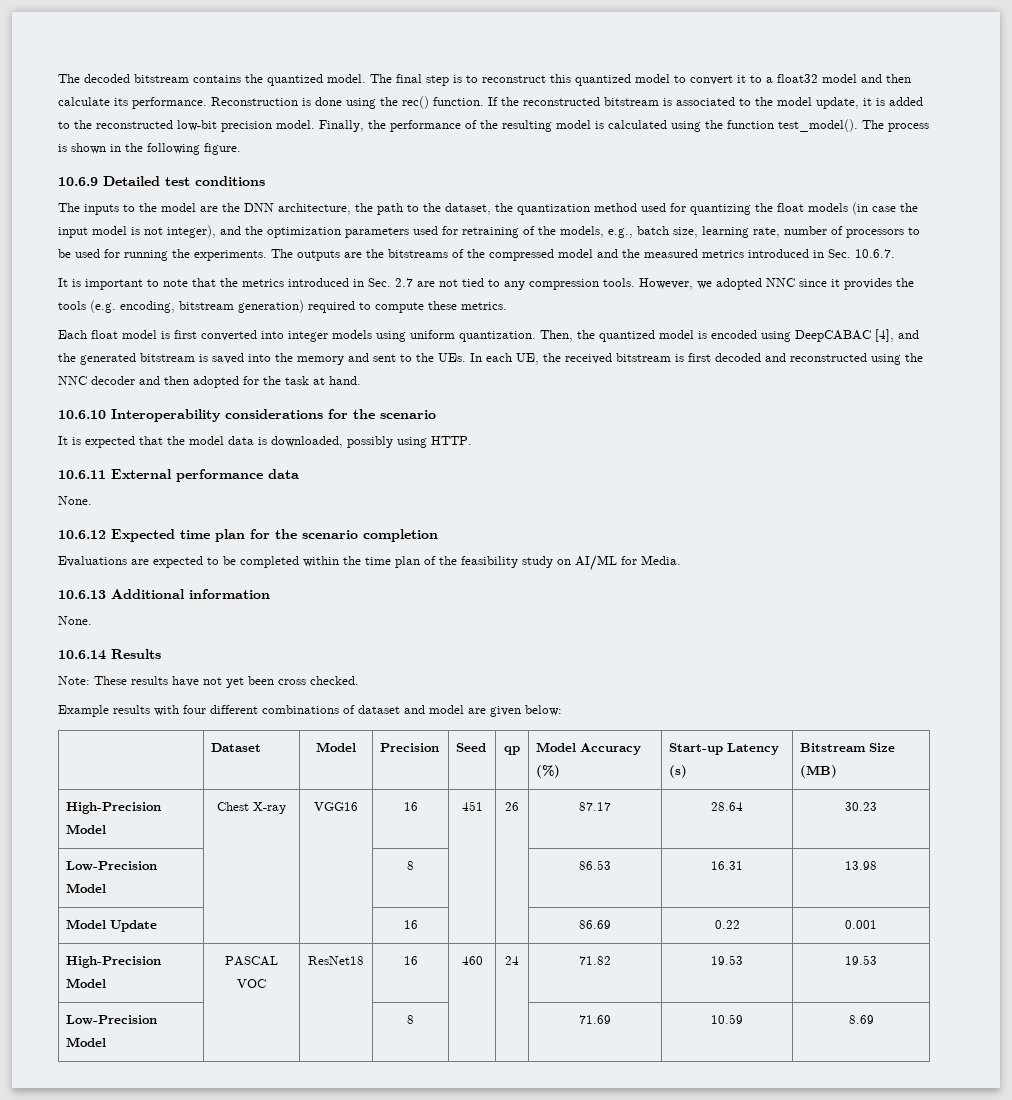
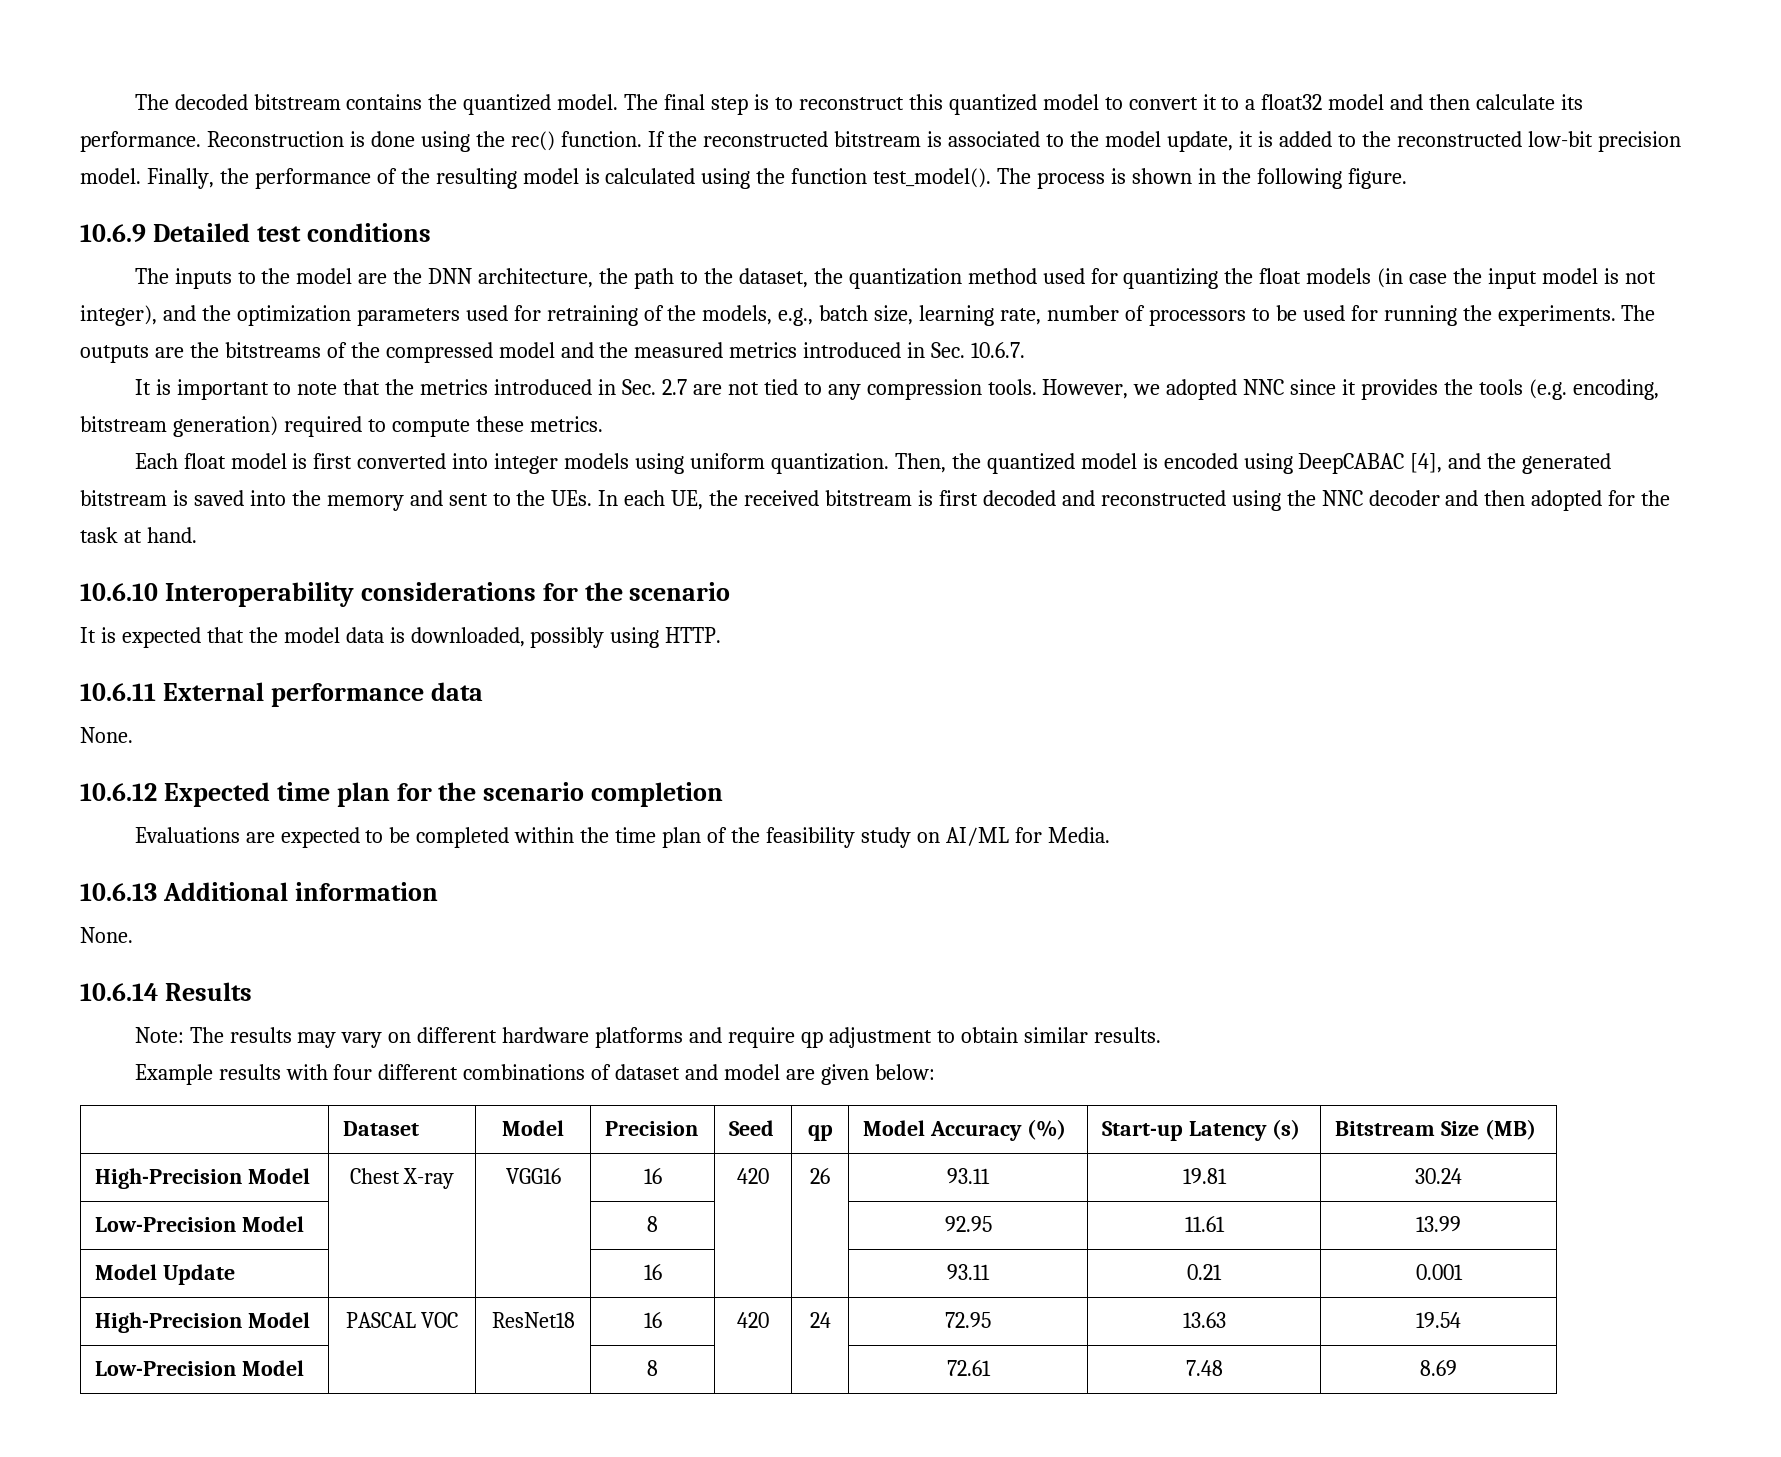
[94,676,359,688] These results have not yet been cross checked. -> [189,1027,1161,1048] The results may vary on different hardware platforms and require qp adjustment to obtain similar results.
[461,801,483,811] 451 -> [737,1168,769,1184] 420
[579,802,611,811] [711,802,743,811] [845,802,877,811] [65,861,157,871] [65,883,106,893] [407,861,414,870] [579,860,611,870] [711,861,743,870] [845,861,877,870] 87.17 | 28.64 | 30.23 // Low-Precision Model | | | 8 | | | 86.53 | 16.31 | 13.98 -> [947,1168,990,1184] [1182,1168,1227,1184] [1415,1168,1462,1184] [95,1216,305,1232] [647,1216,658,1232] [944,1216,992,1232] [1184,1216,1225,1232] [1416,1216,1461,1232] 93.11 | 19.81 | 30.24 // Low-Precision Model | | | 8 | | | 92.95 | 11.61 | 13.99
[579,920,611,929] [714,920,740,929] 86.69 | 0.22 -> [947,1264,990,1280] [1187,1264,1222,1280] 93.11 | 0.21
[461,956,483,965] 460 -> [737,1312,769,1328] 420
[579,956,611,965] [711,955,743,965] [845,955,877,965] [65,1015,157,1025] [65,1037,106,1047] [407,1015,414,1024] [579,1015,611,1024] [711,1014,743,1024] 71.82 | 19.53 | 19.53 // Low-Precision Model | | | 8 | | | 71.69 | 10.59 -> [945,1312,991,1328] [1182,1312,1226,1328] [1416,1312,1461,1328] [95,1360,305,1376] [647,1360,658,1376] [946,1360,991,1376] [1185,1360,1223,1376] 72.95 | 13.63 | 19.54 // Low-Precision Model | | | 8 | | | 72.61 | 7.48

